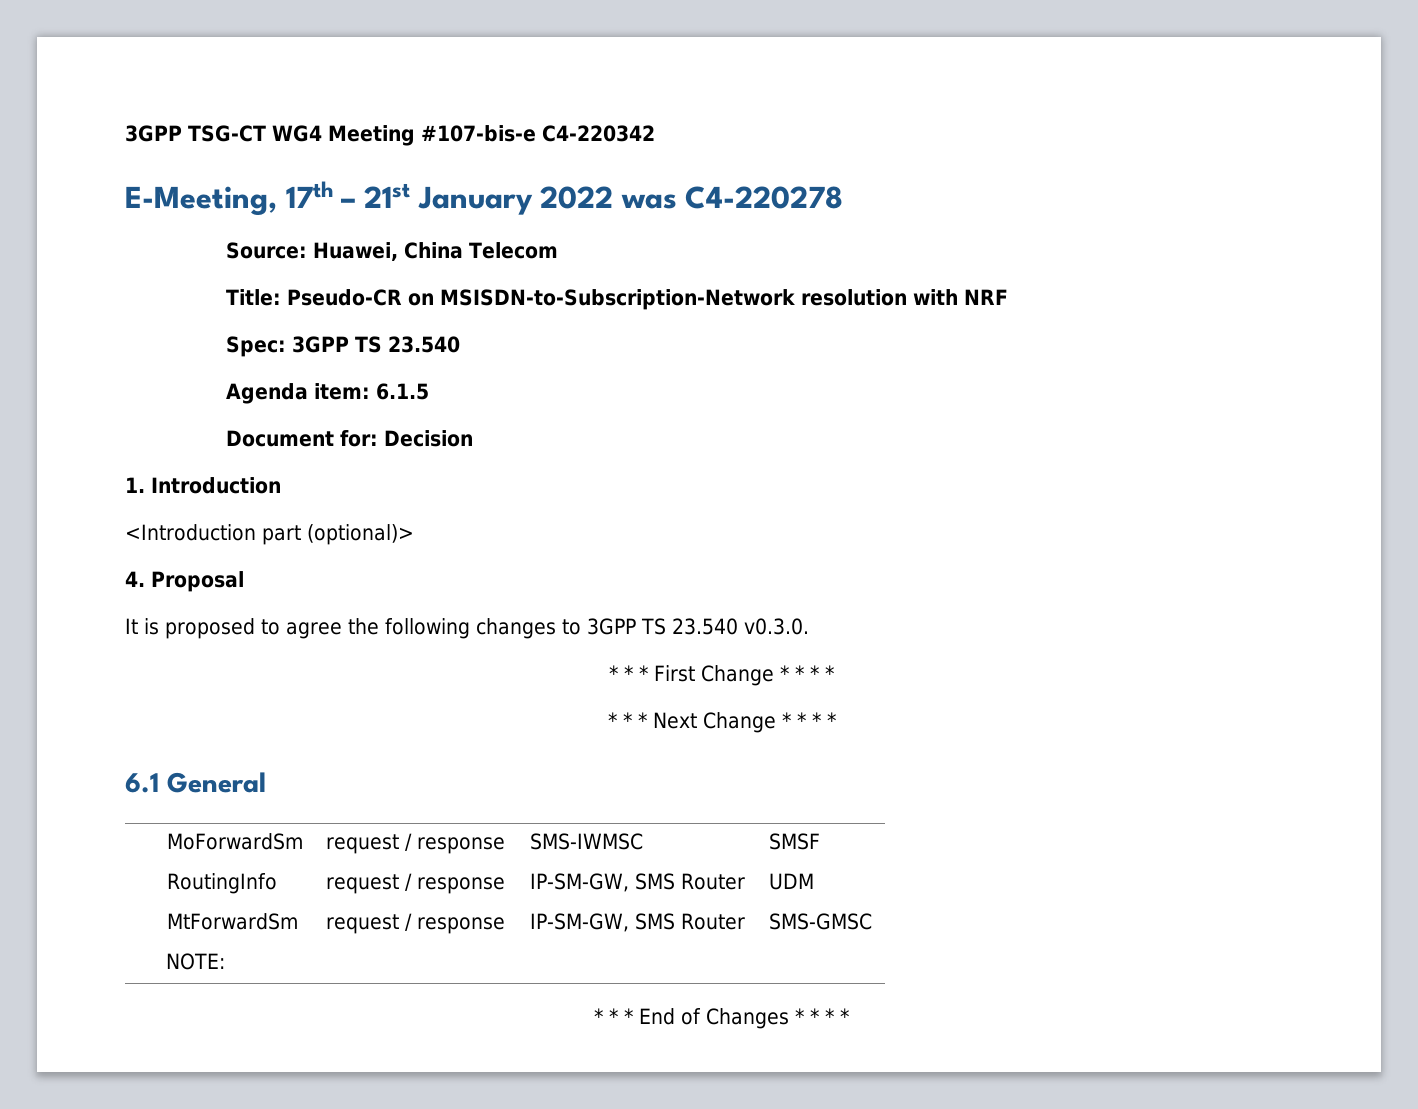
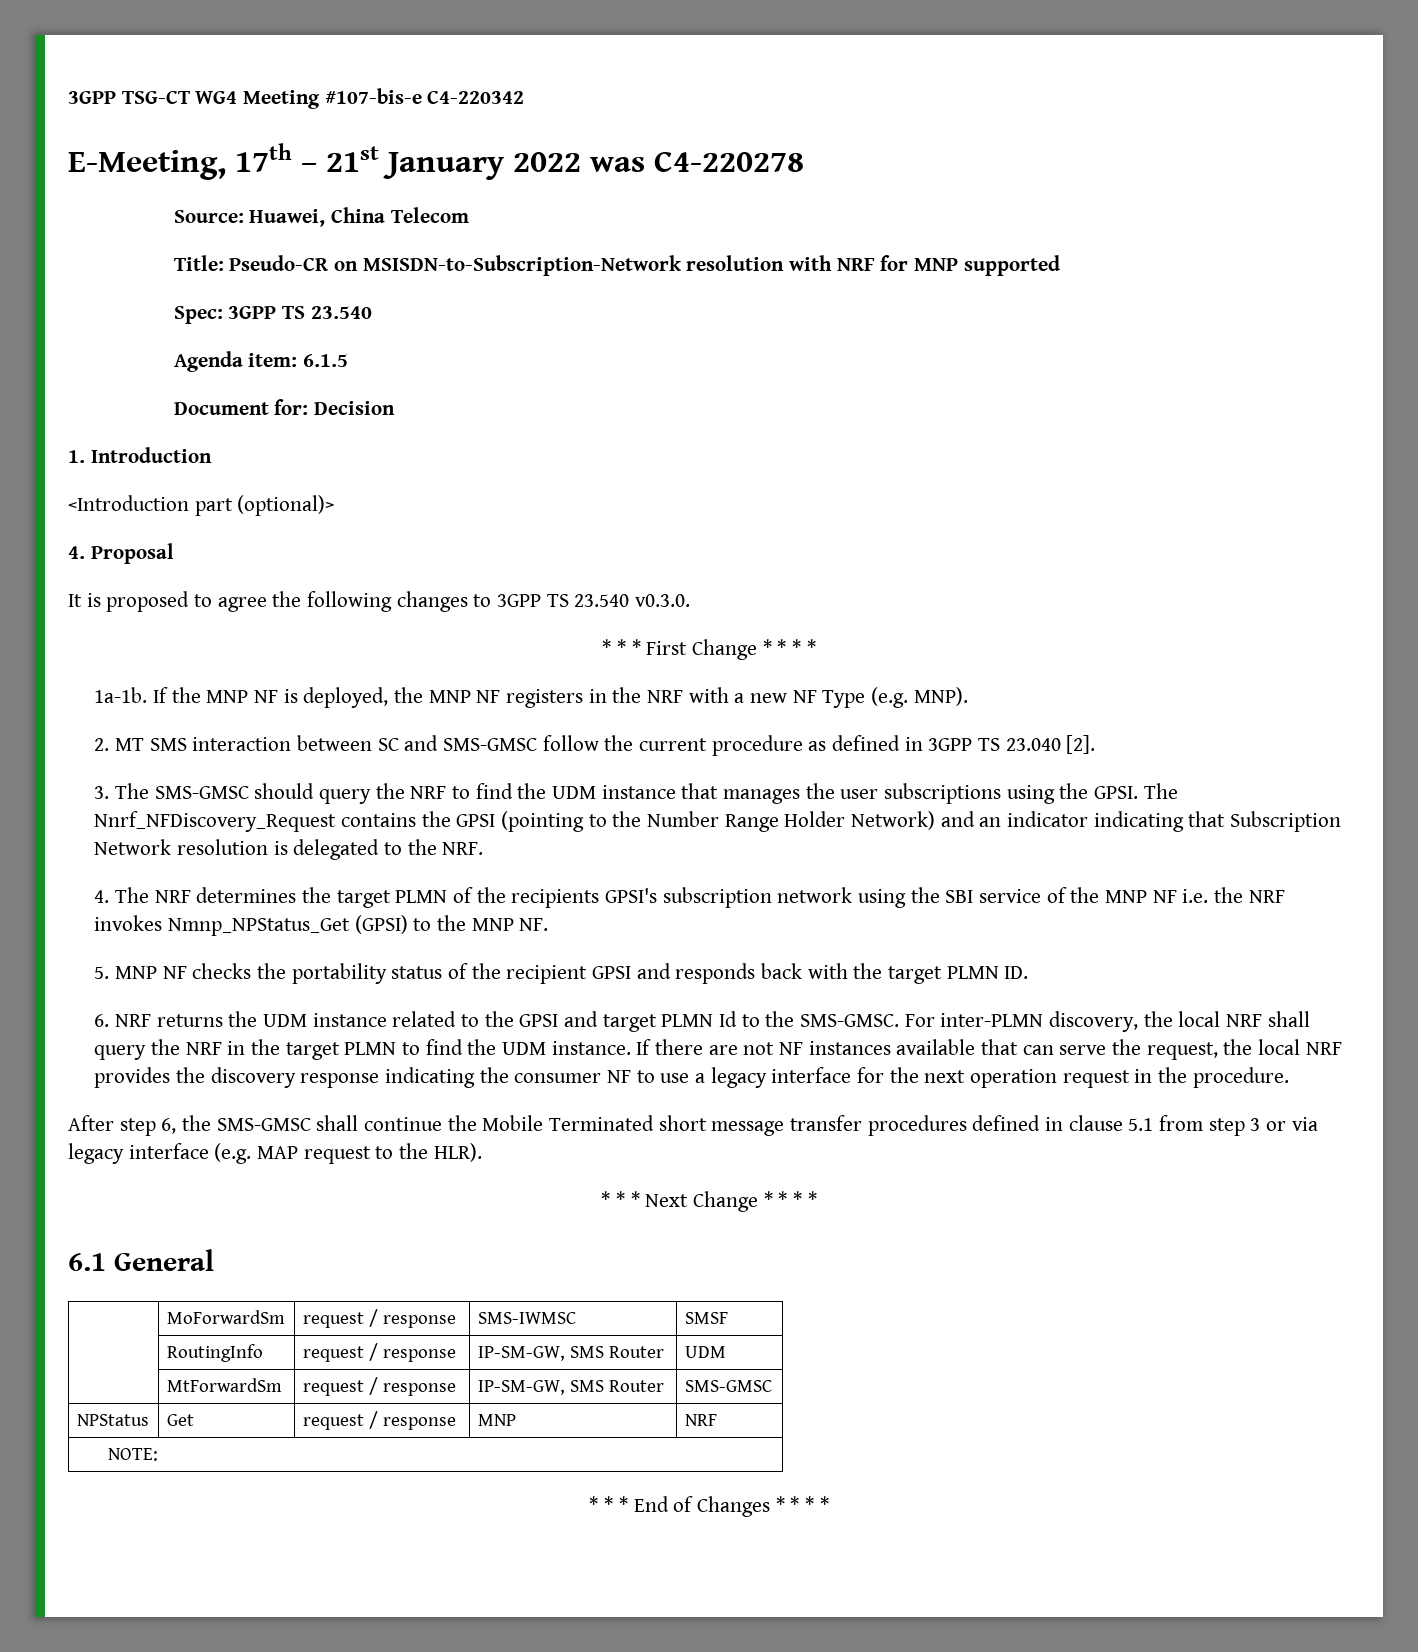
(1009, 297) none -> [880,255,1060,276] for MNP supported
(834, 673) none -> [94,687,968,708] [94,735,1096,756] [94,783,1178,804] [94,811,1342,832] [94,839,484,860] [94,887,1285,908] [94,915,549,936] [94,963,1029,984] [94,1011,1310,1032] [94,1039,1342,1060] [94,1067,1289,1088] [68,1115,1318,1136] [68,1143,482,1164] // 1a-1b. If the MNP NF is deployed, the MNP NF registers in the NRF with a new NF Type (e.g. MNP). // 2. MT SMS interaction between SC and SMS-GMSC follow the current procedure as defined in 3GPP TS 23.040 [2]. // 3. The SMS-GMSC should query the NRF to find the UDM instance that manages the user subscriptions using the GPSI. The Nnrf_NFDiscovery_Request contains the GPSI (pointing to the Number Range Holder Network) and an indicator indicating that Subscription Network resolution is delegated to the NRF. // 4. The NRF determines the target PLMN of the recipients GPSI's subscription network using the SBI service of the MNP NF i.e. the NRF invokes Nmnp_NPStatus_Get (GPSI) to the MNP NF. // 5. MNP NF checks the portability status of the recipient GPSI and responds back with the target PLMN ID. // 6. NRF returns the UDM instance related to the GPSI and target PLMN Id to the SMS-GMSC. For inter-PLMN discovery, the local NRF shall query the NRF in the target PLMN to find the UDM instance. If there are not NF instances available that can serve the request, the local NRF provides the discovery response indicating the consumer NF to use a legacy interface for the next operation request in the procedure. // After step 6, the SMS-GMSC shall continue the Mobile Terminated short message transfer procedures defined in clause 5.1 from step 3 or via legacy interface (e.g. MAP request to the HLR).
(872, 921) none -> [76,1414,149,1426] [166,1414,194,1426] [302,1411,456,1430] [477,1414,516,1426] [684,1414,717,1426] // NPStatus | Get | request / response | MNP | NRF

